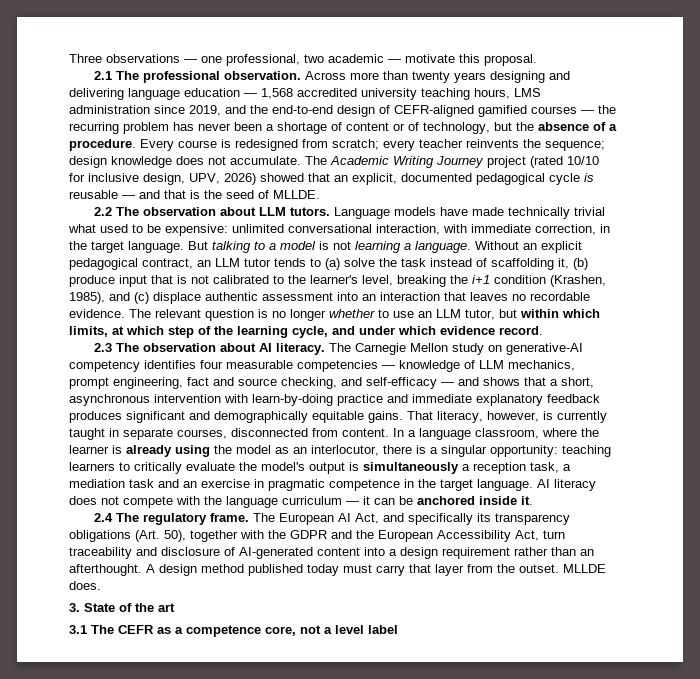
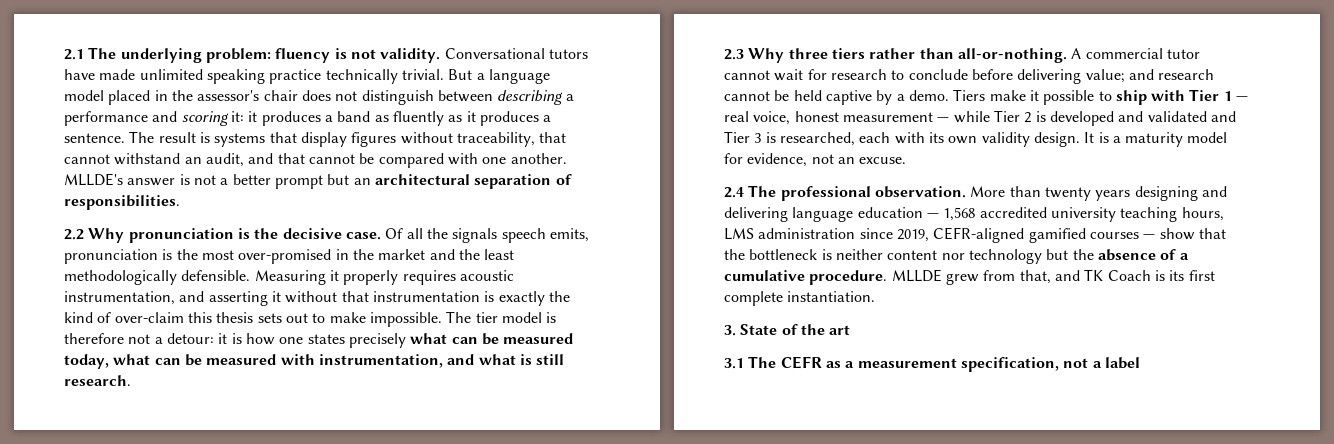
[69,54,537,66] [93,71,112,80] Three observations — one professional, two academic — motivate this proposal. // 2.1 -> [64,47,588,63] [64,69,550,84] [64,90,574,105] [64,111,552,126] [64,131,567,147] [64,153,567,168] [64,173,572,189] [64,195,180,210] [64,228,589,243] [64,249,515,264] [64,270,514,285] [64,291,570,306] [64,311,557,327] [64,333,574,348] [64,354,565,369] [64,375,131,386] [724,48,1200,63] [724,69,1215,84] [724,89,1249,105] [724,110,1236,126] [724,131,1228,147] [724,153,907,167] [724,187,744,198] 2.1 The underlying problem: fluency is not validity. Conversational tutors have made unlimited speaking practice technically trivial. But a language model placed in the assessor's chair does not distinguish between describing a performance and scoring it: it produces a band as fluently as it produces a sentence. The result is systems that display figures without traceability, that cannot withstand an audit, and that cannot be compared with one another. MLLDE's answer is not a better prompt but an architectural separation of responsibilities. // 2.2 Why pronunciation is the decisive case. Of all the signals speech emits, pronunciation is the most over-promised in the market and the least methodologically defensible. Measuring it properly requires acoustic instrumentation, and asserting it without that instrumentation is exactly the kind of over-claim this thesis sets out to make impossible. The tier model is therefore not a detour: it is how one states precisely what can be measured today, what can be measured with instrumentation, and what is still research. // 2.3 Why three tiers rather than all-or-nothing. A commercial tutor cannot wait for research to conclude before delivering value; and research cannot be held captive by a demo. Tiers make it possible to ship with Tier 1 — real voice, honest measurement — while Tier 2 is developed and validated and Tier 3 is researched, each with its own validity design. It is a maturity model for evidence, not an excuse. // 2.4
[304,71,379,80] Across more -> [970,186,1006,197] More
[225,105,616,117] [69,122,490,134] and the end-to-end design of CEFR-aligned gamified courses — the recurring problem has never been a shortage of content or of technology, -> [933,227,1226,243] [724,249,1042,264] CEFR-aligned gamified courses — show that the bottleneck is neither content nor technology
[69,139,605,151] [69,156,599,168] [69,173,594,185] [69,190,320,199] [93,207,605,219] [68,224,610,236] [69,241,582,253] [69,258,588,270] [69,275,606,287] [69,292,590,304] [69,309,600,321] [69,326,543,338] [93,343,583,355] [69,360,575,372] [69,377,594,389] [69,394,600,406] [69,411,607,423] [69,428,599,440] [69,445,611,457] [69,462,571,474] [69,479,596,491] [69,496,533,508] [93,513,570,525] [69,530,565,542] [69,547,594,559] [69,564,606,576] [69,581,101,590] procedure. Every course is redesigned from scratch; every teacher reinvents the sequence; design knowledge does not accumulate. The Academic Writing Journey project (rated 10/10 for inclusive design, UPV, 2026) showed that an explicit, documented pedagogical cycle is reusable — and that is the seed of MLLDE. // 2.2 The observation about LLM tutors. Language models have made technically trivial what used to be expensive: unlimited conversational interaction, with immediate correction, in the target language. But talking to a model is not learning a language. Without an explicit pedagogical contract, an LLM tutor tends to (a) solve the task instead of scaffolding it, (b) produce input that is not calibrated to the learner's level, breaking the i+1 condition (Krashen, 1985), and (c) displace authentic assessment into an interaction that leaves no recordable evidence. The relevant question is no longer whether to use an LLM tutor, but within which limits, at which step of the learning cycle, and under which evidence record. // 2.3 The observation about AI literacy. The Carnegie Mellon study on generative-AI competency identifies four measurable competencies — knowledge of LLM mechanics, prompt engineering, fact and source checking, and self-efficacy — and shows that a short, asynchronous intervention with learn-by-doing practice and immediate explanatory feedback produces significant and demographically equitable gains. That literacy, however, is currently taught in separate courses, disconnected from content. In a language classroom, where the learner is already using the model as an interlocutor, there is a singular opportunity: teaching learners to critically evaluate the model's output is simultaneously a reception task, a mediation task and an exercise in pragmatic competence in the target language. AI literacy does not compete with the language curriculum — it can be anchored inside it. // 2.4 The regulatory frame. The European AI Act, and specifically its transparency obligations (Art. 50), together with the GDPR and the European Accessibility Act, turn traceability and disclosure of AI-generated content into a design requirement rather than an afterthought. A design method published today must carry that layer from the outset. MLLDE does. -> [724,269,1215,285] [724,291,876,306] cumulative procedure. MLLDE grew from that, and TK Coach is its first complete instantiation.
[186,625,364,637] competence core, not a level -> [857,357,1102,372] measurement specification, not a

